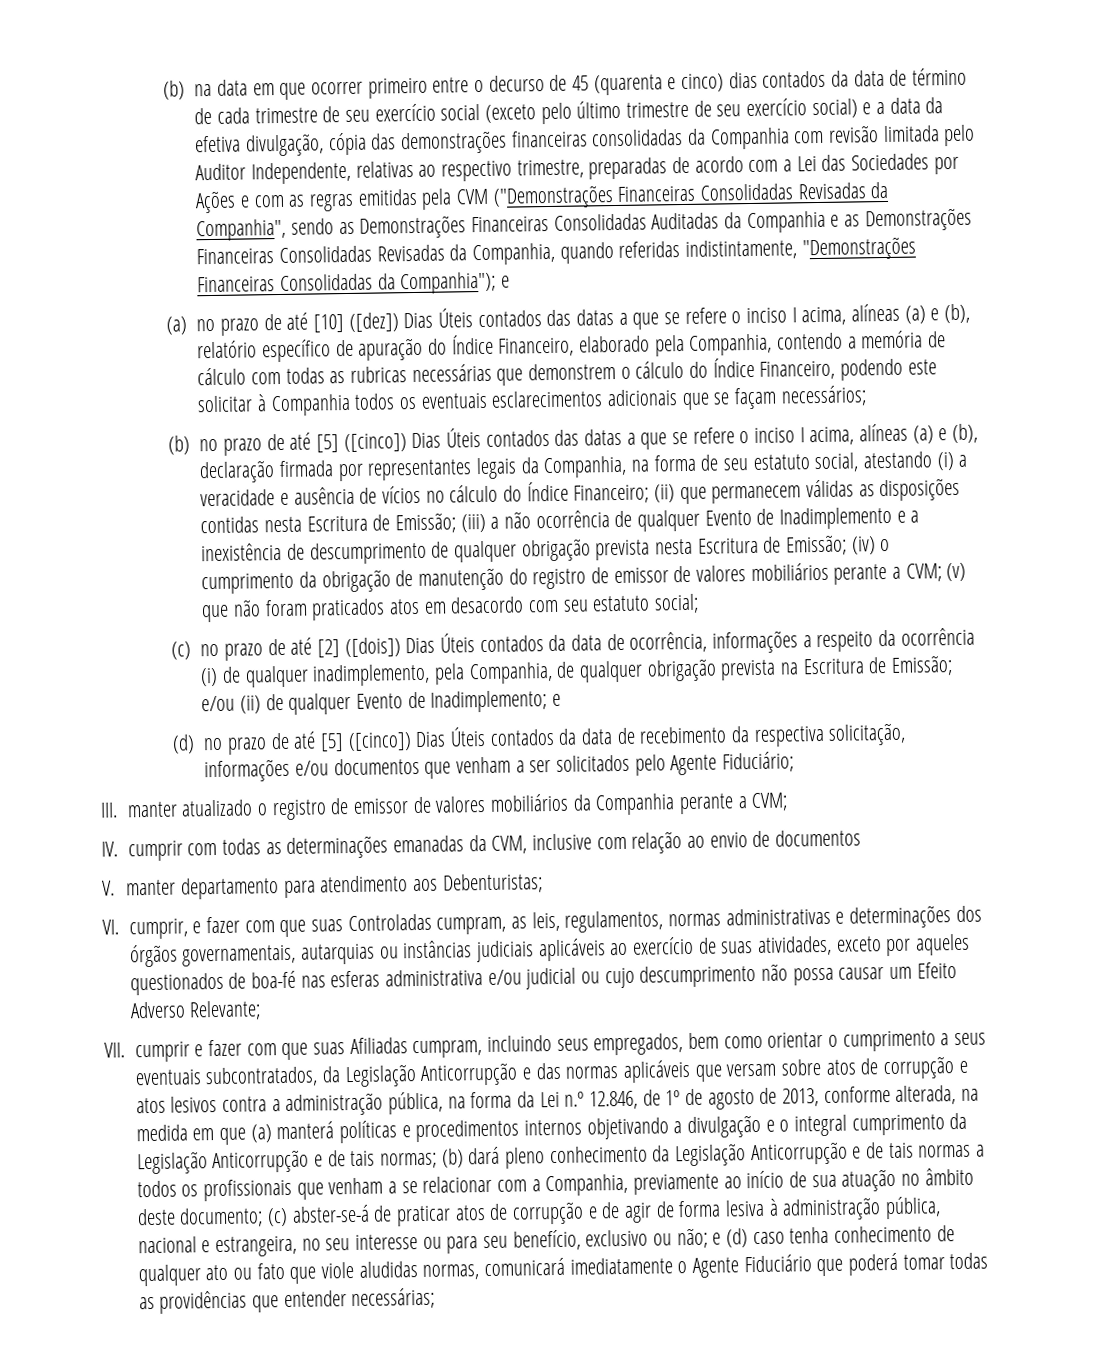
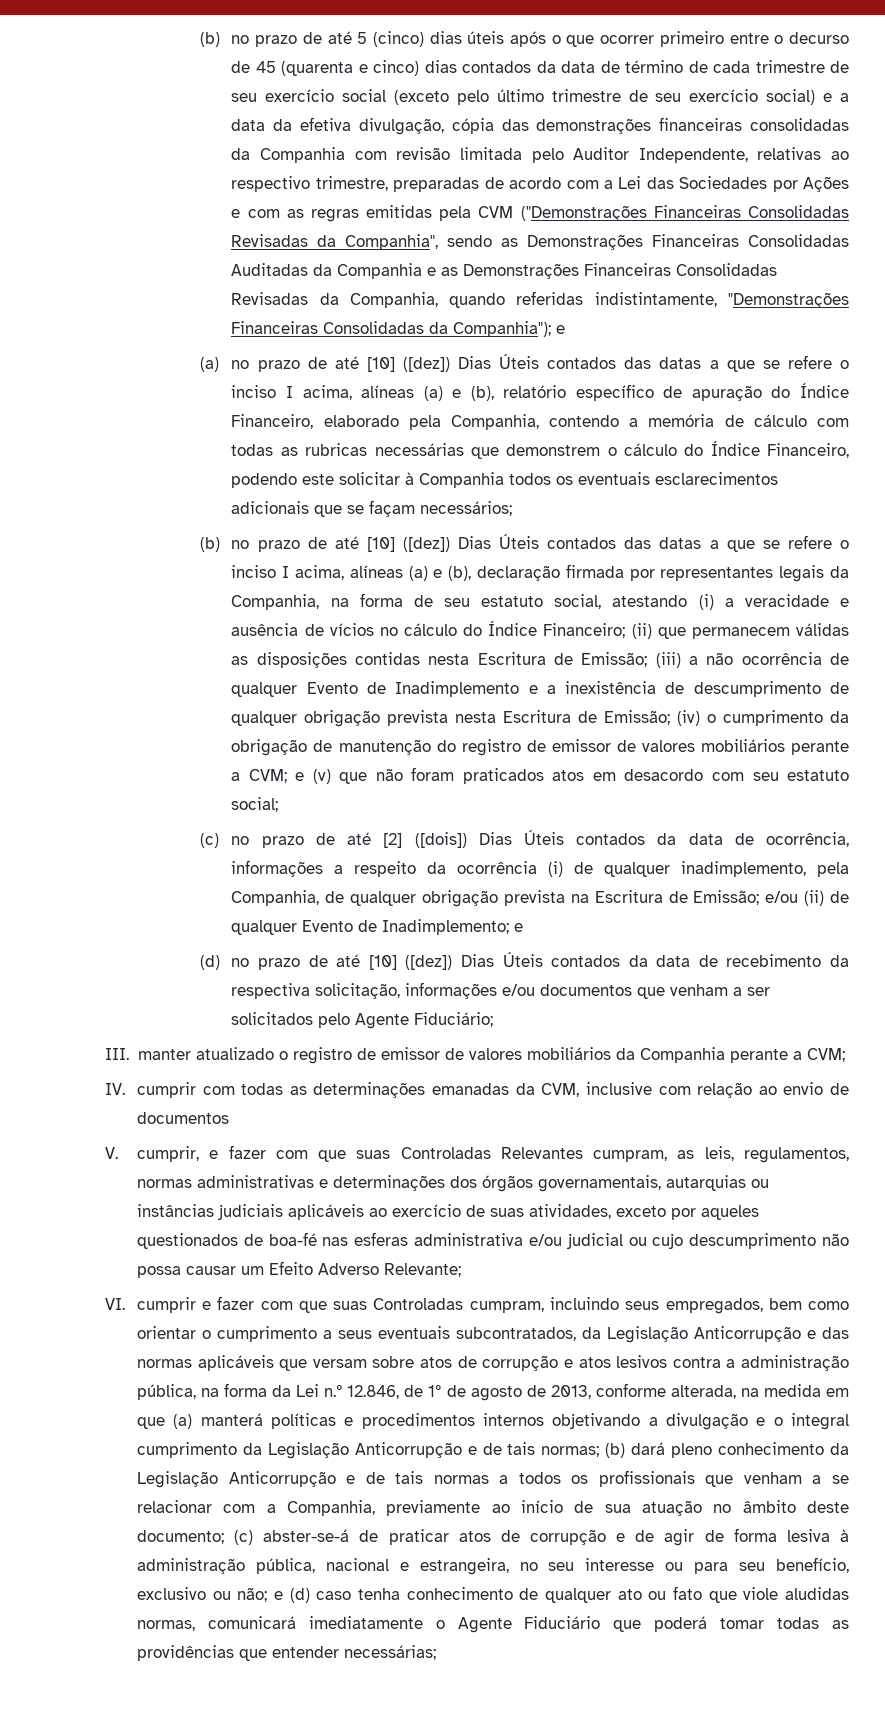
[162,79,275,100] (b) na data em -> [199,31,561,47] (b) no prazo de até 5 (cinco) dias úteis após o
[316,433,407,453] [5] ([cinco]) -> [366,537,450,552] [10] ([dez])
(942, 572) none -> [295,772,305,781] e
[320,732,412,752] [5] ([cinco]) -> [368,955,453,970] [10] ([dez])
[126,873,543,900] [102,919,120,935] manter departamento para atendimento aos Debenturistas; // VI. -> (119, 1153) none
(432, 922) none -> [500,1147,583,1159] Relevantes
[104,1042,126,1058] VII. -> [105,1298,126,1310] VI.
[349,1037,408,1055] Afiliadas -> [373,1298,464,1310] Controladas

